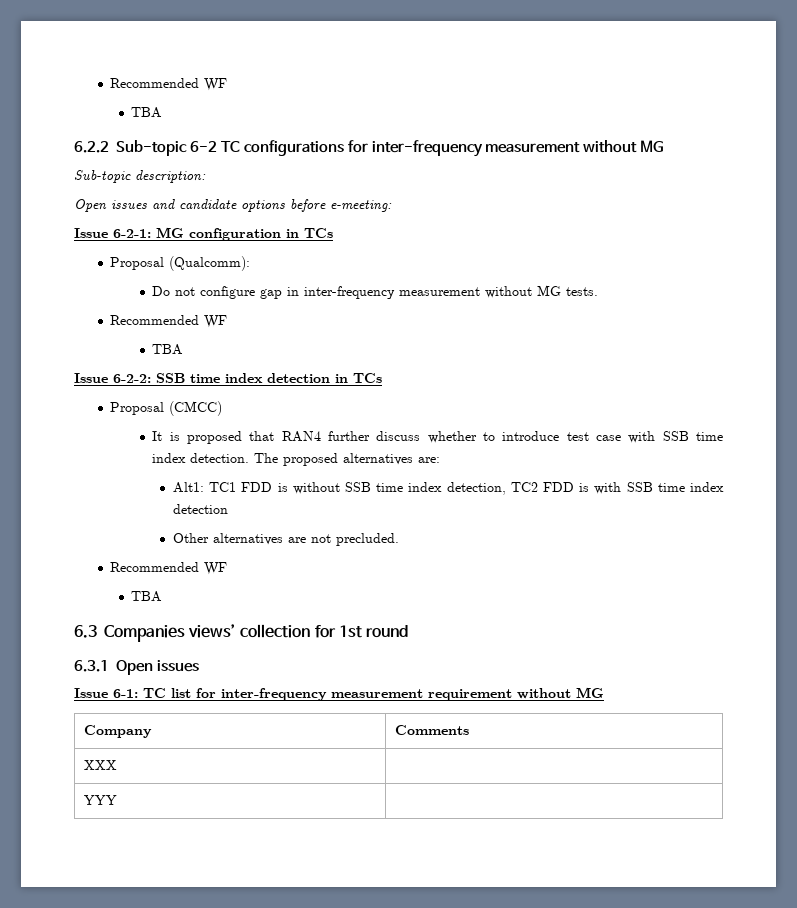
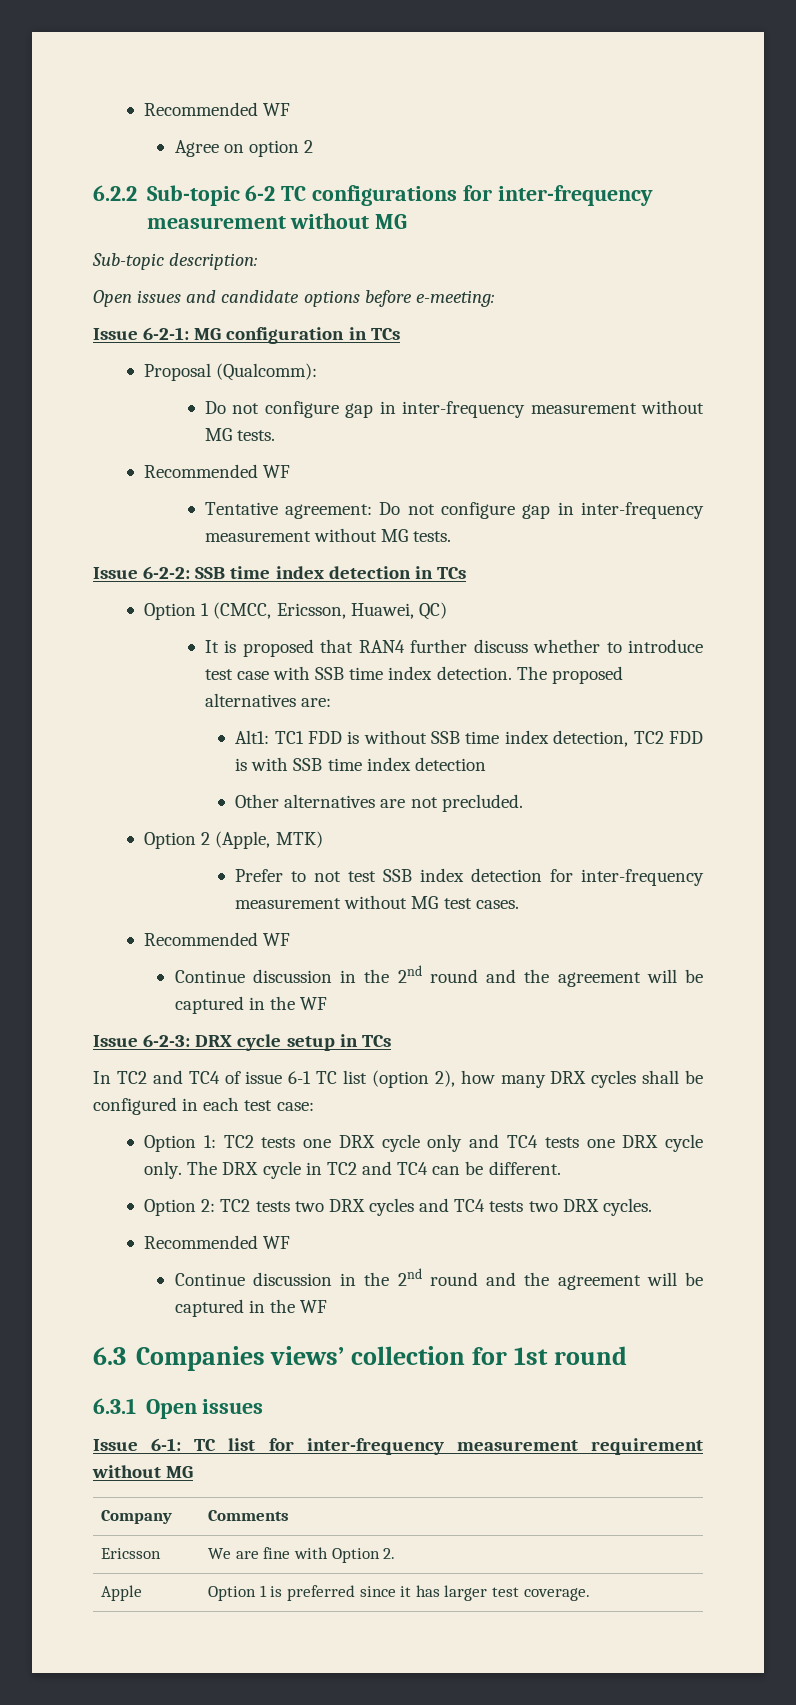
[110,78,228,91] [131,107,163,118] Recommended WF // TBA -> [144,102,291,116] [174,140,313,157] Recommended WF // Agree on option 2
[152,344,184,355] TBA -> [204,502,704,519] [204,528,452,542] Tentative agreement: Do not configure gap in inter-frequency measurement without MG tests.
[110,401,223,416] Proposal (CMCC) -> [144,602,447,620] Option 1 (CMCC, Ericsson, Huawei, QC)
[110,562,228,575] [131,591,163,602] Recommended WF // TBA -> [144,831,323,849] [235,868,704,886] [235,895,519,909] [144,932,291,946] [174,965,703,987] [174,996,327,1014] [93,1034,391,1051] [93,1070,703,1088] [93,1097,314,1115] [144,1134,703,1152] [144,1161,561,1179] [144,1198,652,1216] [144,1235,291,1249] [174,1268,703,1290] [174,1299,327,1317] Option 2 (Apple, MTK) // Prefer to not test SSB index detection for inter-frequency measurement without MG test cases. // Recommended WF // Continue discussion in the 2nd round and the agreement will be captured in the WF // Issue 6-2-3: DRX cycle setup in TCs // In TC2 and TC4 of issue 6-1 TC list (option 2), how many DRX cycles shall be configured in each test case: // Option 1: TC2 tests one DRX cycle only and TC4 tests one DRX cycle only. The DRX cycle in TC2 and TC4 can be different. // Option 2: TC2 tests two DRX cycles and TC4 tests two DRX cycles. // Recommended WF // Continue discussion in the 2nd round and the agreement will be captured in the WF
[83,760,117,770] [83,795,117,805] XXX | // YYY | -> [101,1548,162,1559] [208,1547,396,1563] [101,1585,143,1601] [208,1585,590,1601] Ericsson | We are fine with Option 2. // Apple | Option 1 is preferred since it has larger test coverage.

